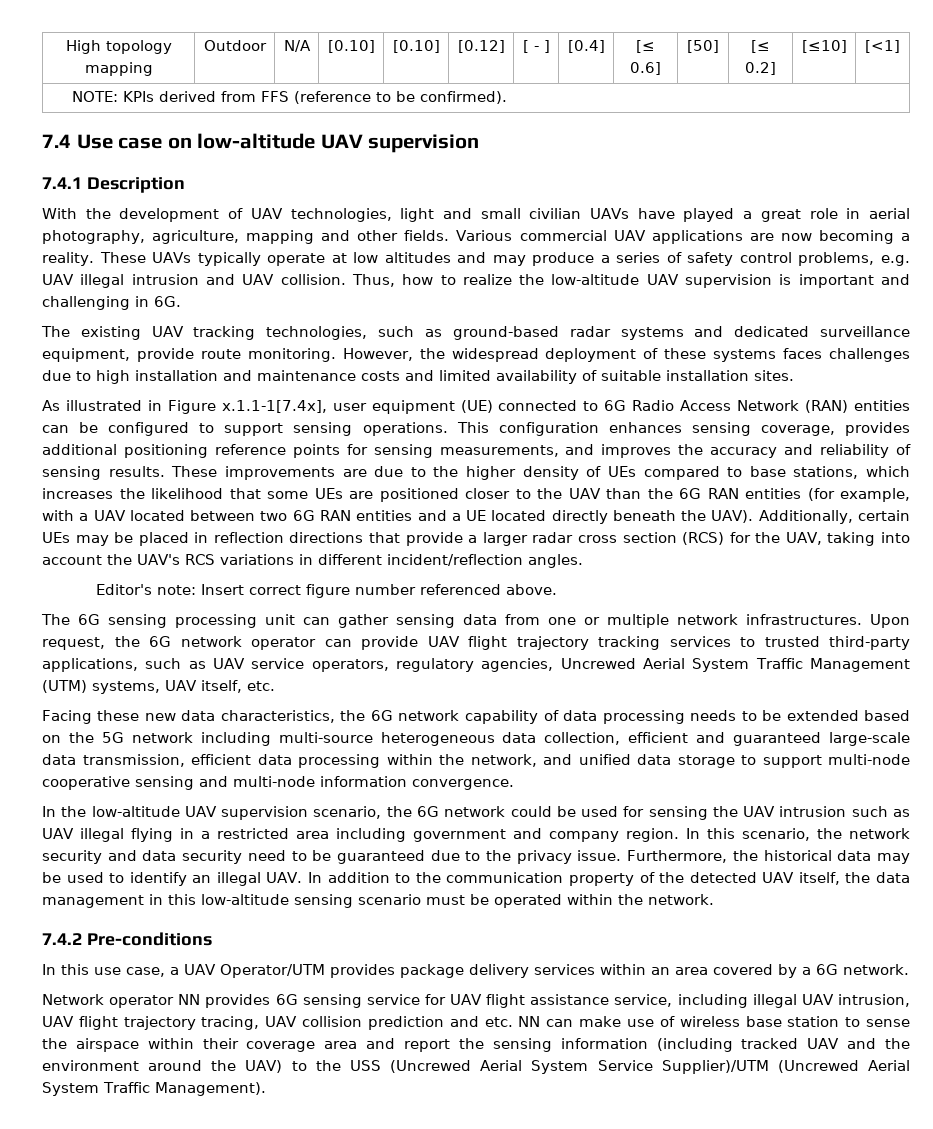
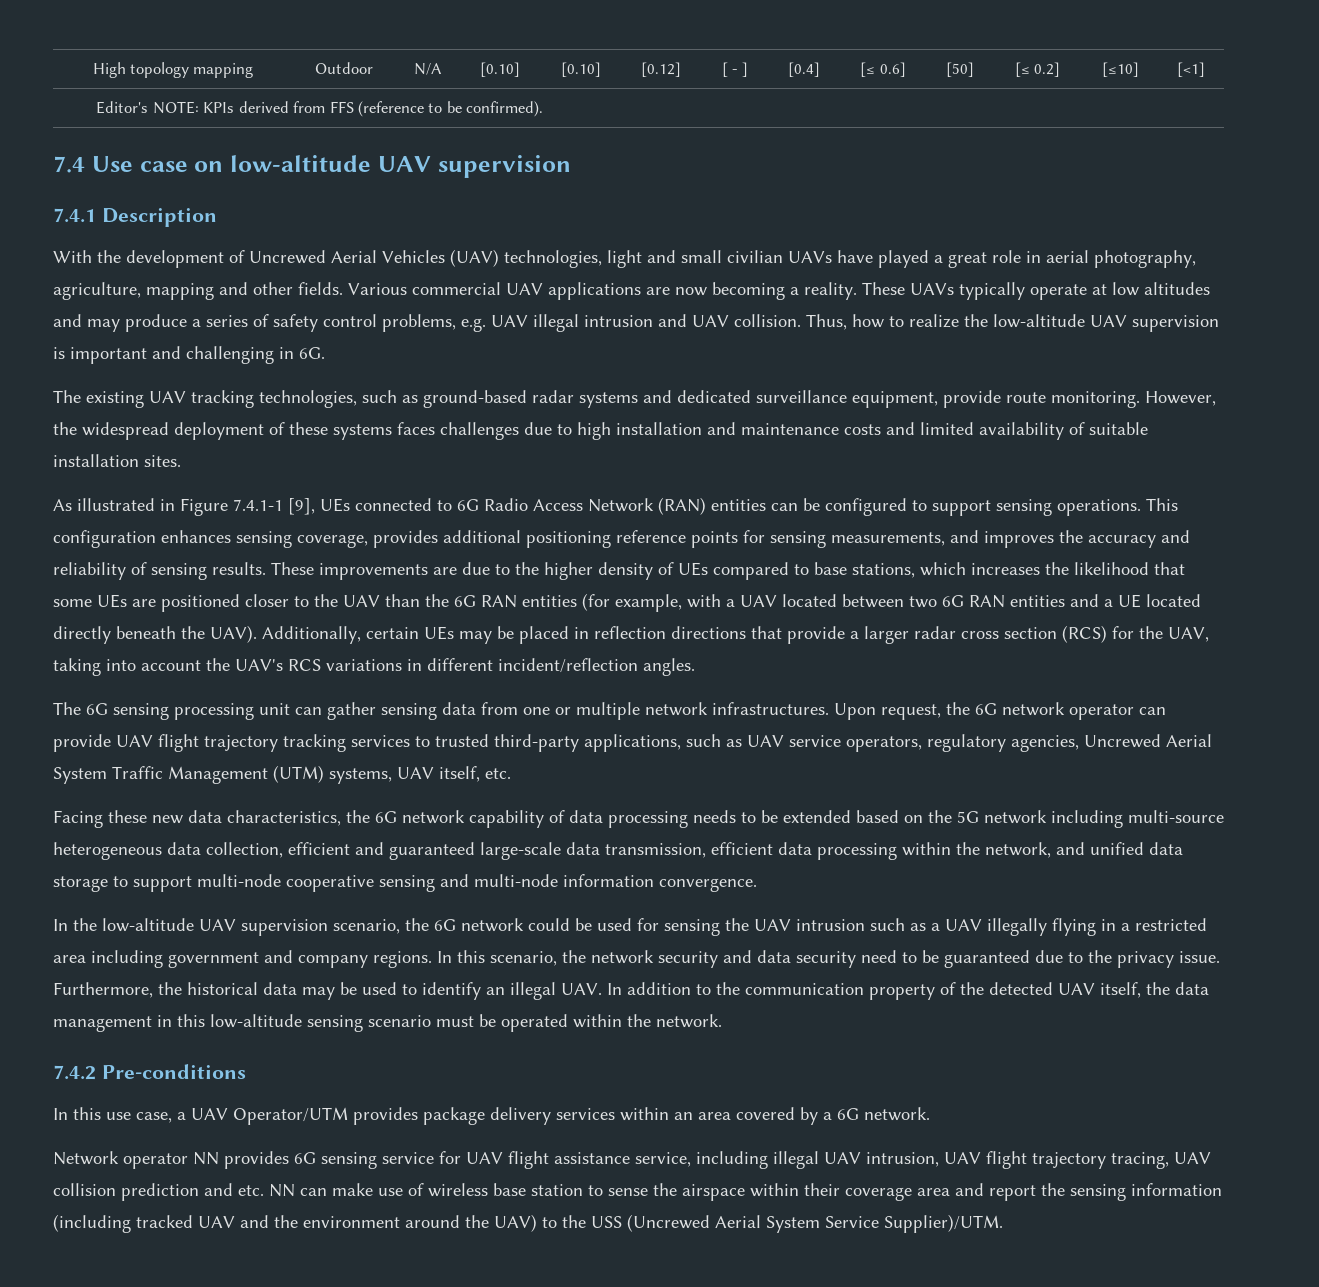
(900, 46) none -> [96,101,149,114] Editor's
[250,208,283,219] UAV -> [249,249,499,267] Uncrewed Aerial Vehicles (UAV)
[221,400,493,414] x.1.1-1[7.4x], user equipment (UE) -> [233,498,350,515] 7.4.1-1 [9], UEs
[95,584,557,598] // Editor's note: Insert correct figure number referenced above. -> (695, 667) none
[42,828,124,842] UAV illegal -> [931,918,1047,936] a UAV illegally
[625,828,679,842] region. -> [373,951,432,968] regions.
[661,1060,911,1074] [42,1082,266,1096] Supplier)/UTM (Uncrewed Aerial System Traffic Management). -> [884,1214,1003,1233] Supplier)/UTM.

